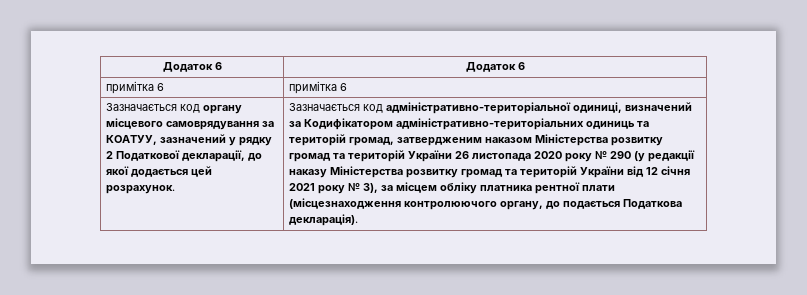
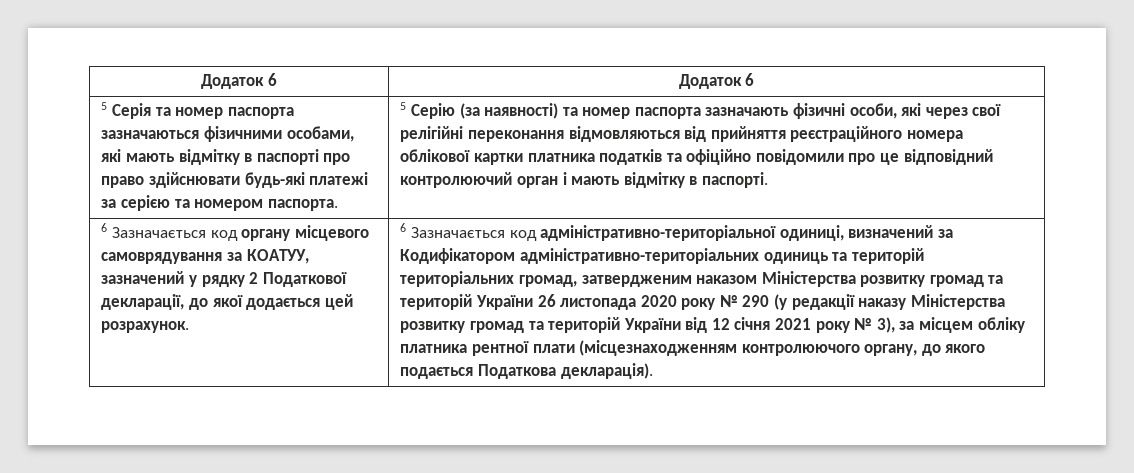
[105,81,164,94] [288,81,347,94] примітка 6 | примітка 6 // -> [101,102,294,119] [101,126,354,142] [101,149,351,165] [101,172,369,188] [101,195,338,211] [400,102,1002,119] [400,126,963,142] [400,149,993,165] [400,172,768,188] [101,223,108,232] 5 Серія та номер паспорта зазначаються фізичними особами, які мають відмітку в паспорті про право здійснювати будь-які платежі за серією та номером паспорта. | 5 Серію (за наявності) та номер паспорта зазначають фізичні особи, які через свої релігійні переконання відмовляються від прийняття реєстраційного номера облікової картки платника податків та офіційно повідомили про це відповідний контролюючий орган і мають відмітку в паспорті. // 6
(175, 189) none -> [400,223,407,232] 6
(346, 140) none -> [400,271,515,287] територіальних
[288,198,401,209] (місцезнаходження -> [579,340,738,356] (місцезнаходженням
(560, 205) none -> [945,344,986,353] якого

